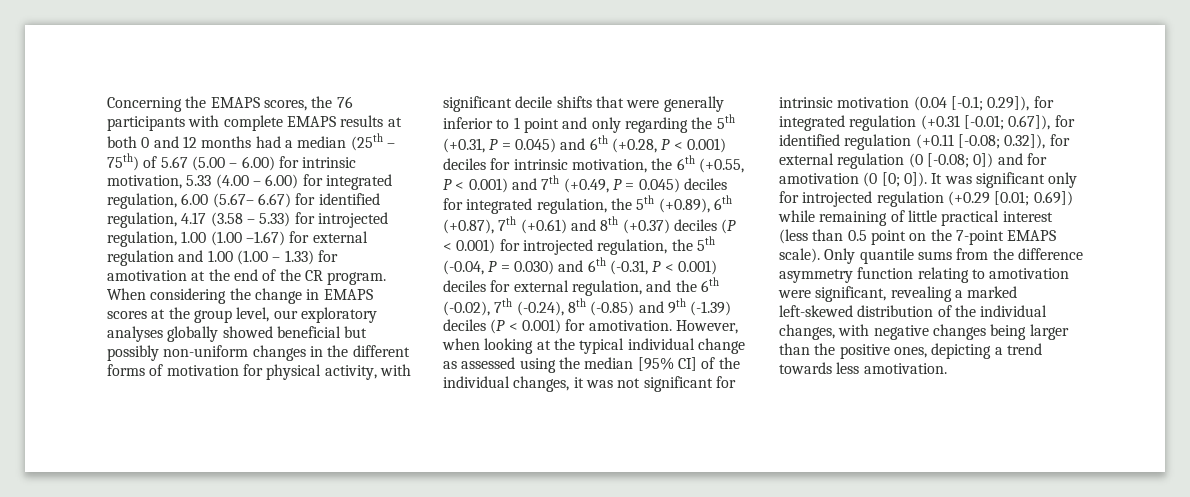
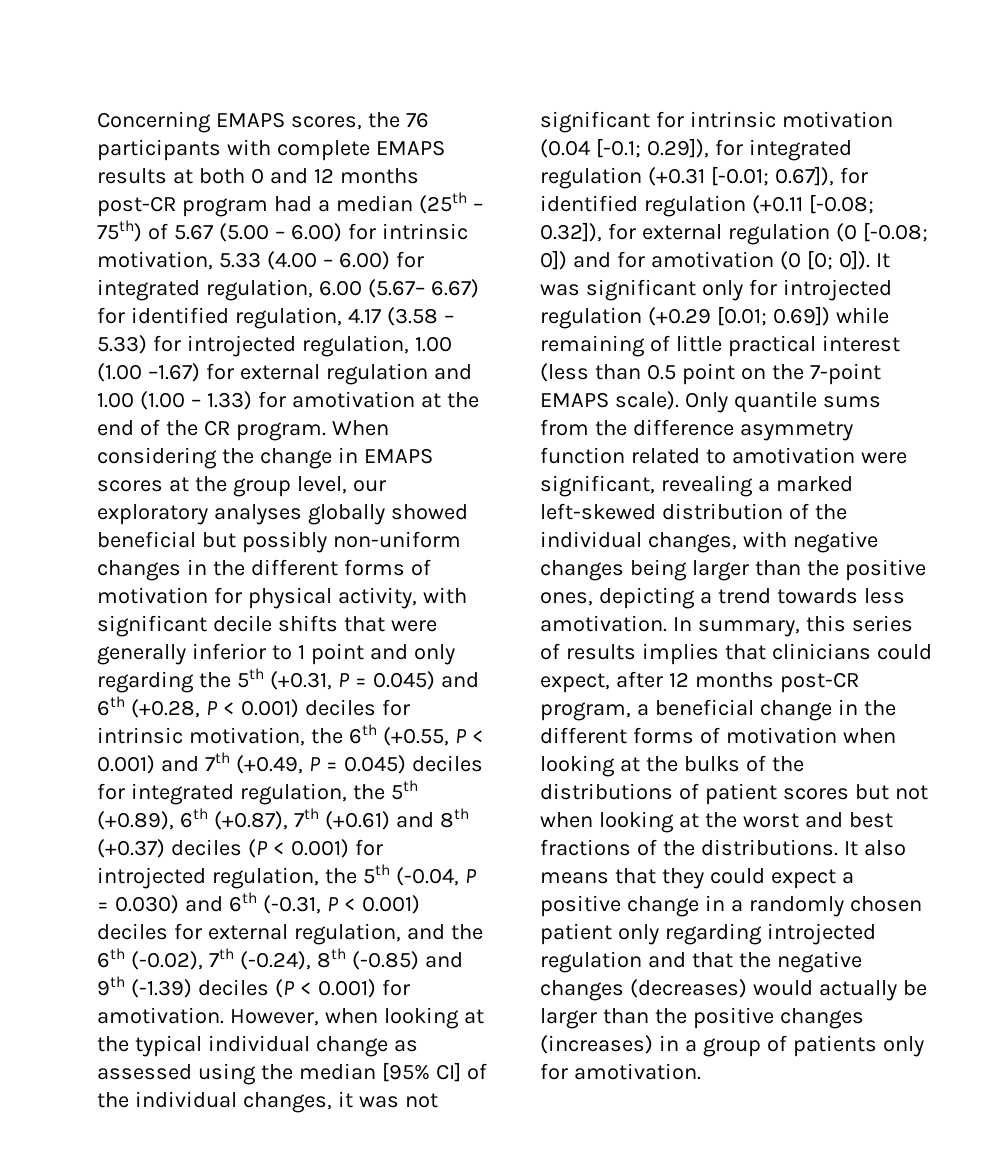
[185,96,207,108] the -> (211, 122) none
(252, 142) none -> [97,196,268,217] post-CR program
[917,267,969,283] relating -> [630,448,700,464] related
(947, 368) none -> [672,615,913,637] [540,643,932,665] [540,671,859,693] [540,699,896,721] [540,727,896,744] [540,755,804,777] [540,783,928,805] [540,811,893,833] [540,839,906,856] [540,868,854,889] [540,895,922,917] [540,923,876,945] [540,951,862,973] [540,979,927,1001] [540,1007,864,1029] [540,1035,924,1057] [540,1063,701,1080] In summary, this series of results implies that clinicians could expect, after 12 months post-CR program, a beneficial change in the different forms of motivation when looking at the bulks of the distributions of patient scores but not when looking at the worst and best fractions of the distributions. It also means that they could expect a positive change in a randomly chosen patient only regarding introjected regulation and that the negative changes (decreases) would actually be larger than the positive changes (increases) in a group of patients only for amotivation.

